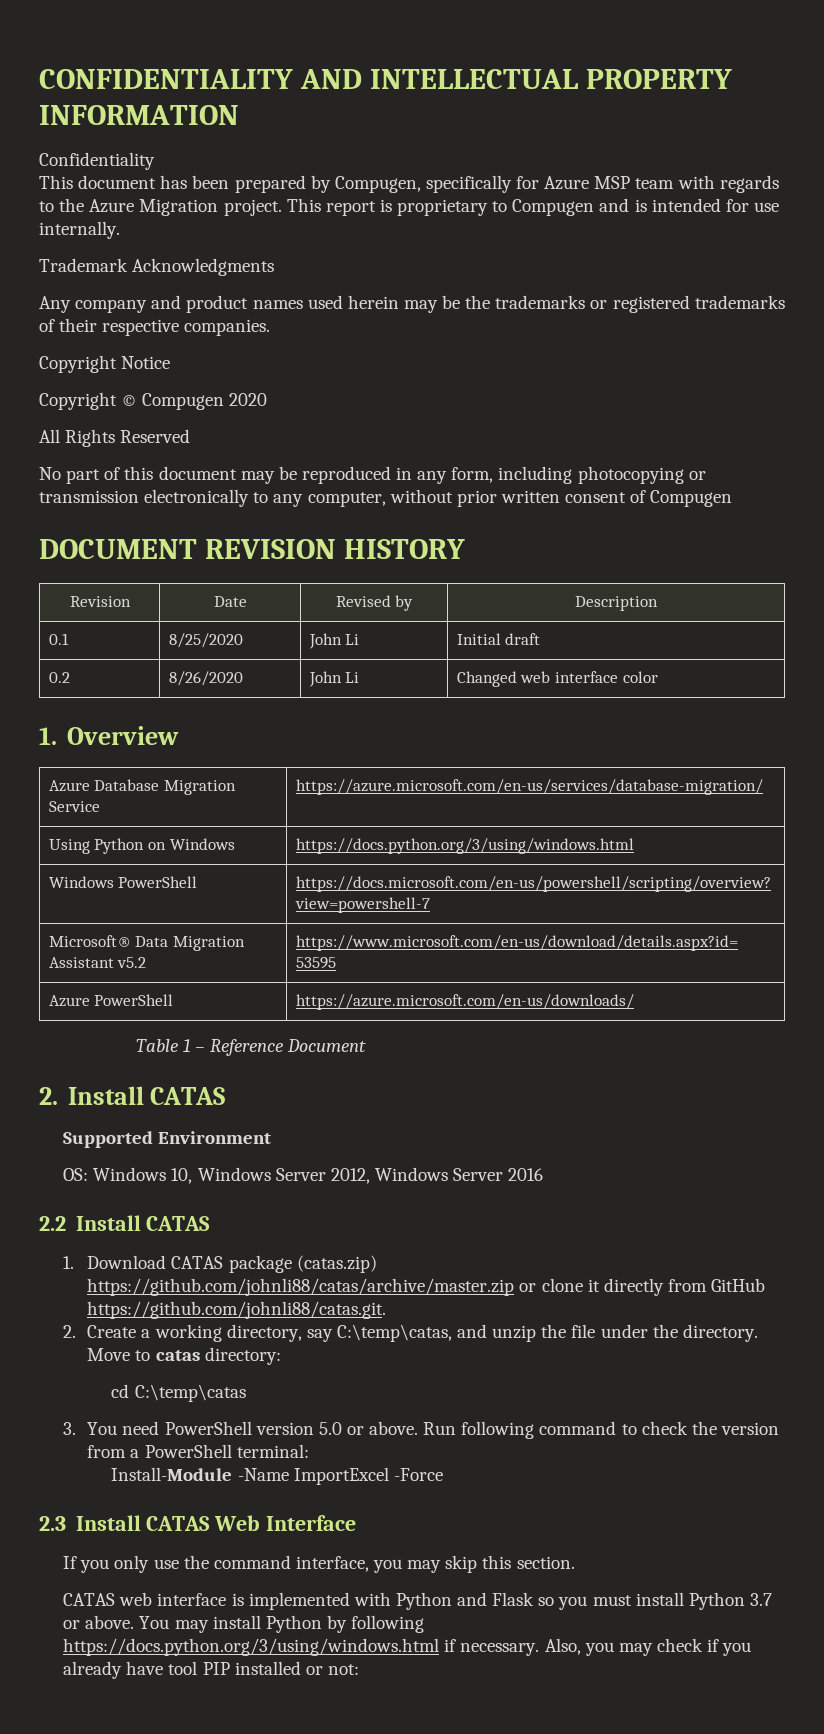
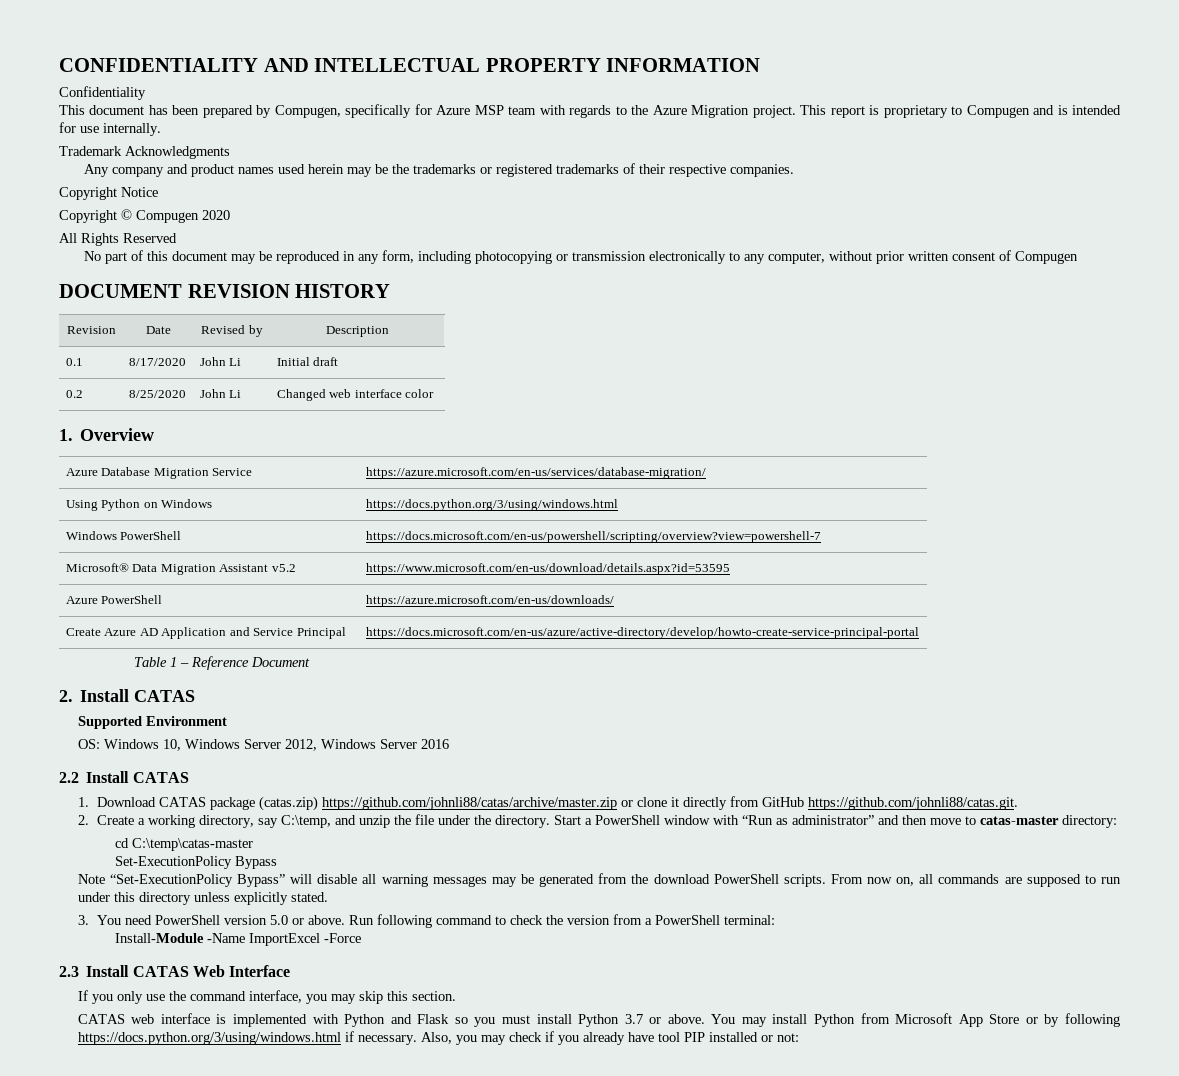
[168,633,243,648] 8/25/2020 -> [128,358,186,366] 8/17/2020
[168,671,243,686] 8/26/2020 -> [128,390,186,398] 8/25/2020
(634, 1002) none -> [65,627,346,639] [365,627,919,639] // Create Azure AD Application and Service Principal | https://docs.microsoft.com/en-us/azure/active-directory/develop/howto-create-service-principal-portal
[336,1324,452,1342] C:\temp\catas, -> [280,815,331,828] C:\temp,
[87,1347,281,1365] [111,1384,246,1402] Move to catas directory: // cd C:\temp\catas -> [553,815,1117,828] [115,838,254,851] [115,856,278,869] [77,873,1121,887] [77,892,328,905] Start a PowerShell window with “Run as administrator” and then move to catas-master directory: // cd C:\temp\catas-master // Set-ExecutionPolicy Bypass // Note “Set-ExecutionPolicy Bypass” will disable all warning messages may be generated from the download PowerShell scripts. From now on, all commands are supposed to run under this directory unless explicitly stated.
(322, 1624) none -> [860,1013,1038,1027] from Microsoft App Store or

